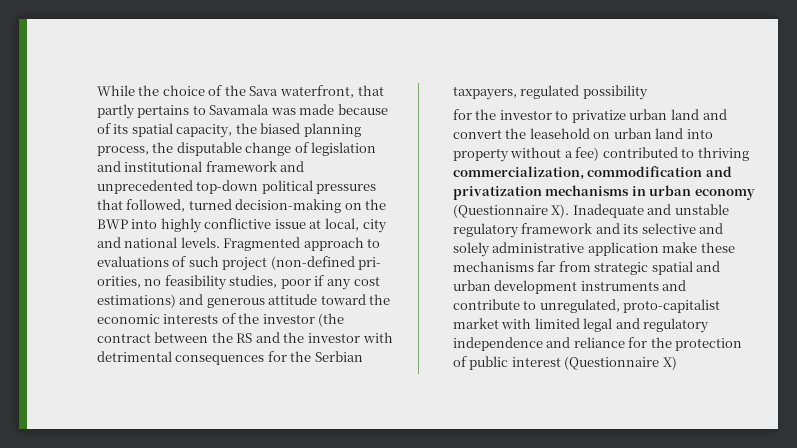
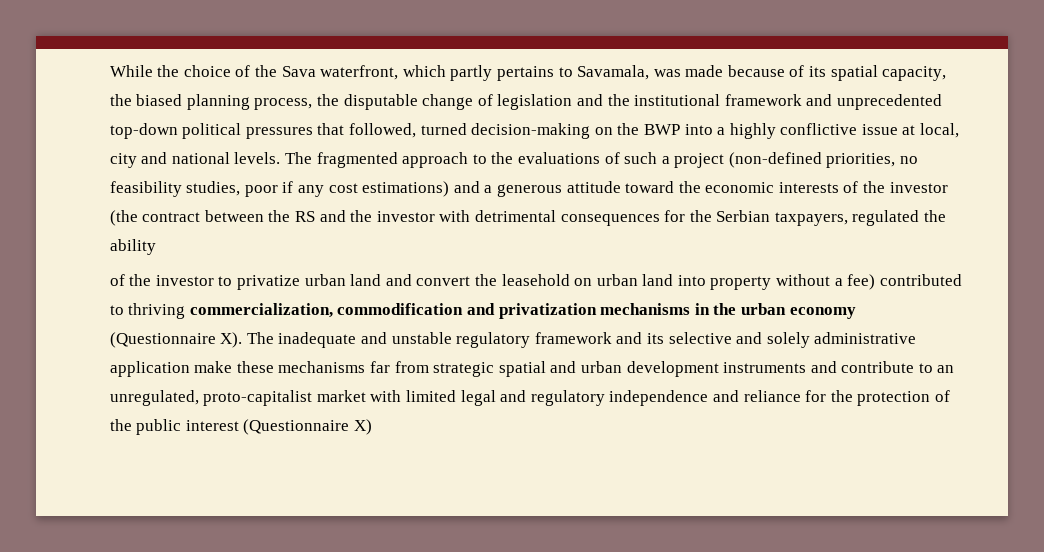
[357,85,384,96] that -> [402,65,446,77] which
[209,104,270,115] Savamala -> [577,65,650,80] Savamala,
(121, 166) none -> [607,94,630,106] the
(158, 224) none -> [717,127,726,135] a
[223,237,301,251] Fragmented -> [284,152,398,168] The fragmented
(381, 243) none -> [491,152,514,164] the
(219, 261) none -> [661,156,670,164] a
[358,257,382,270] [96,276,141,288] pri- orities, -> [826,153,896,168] priorities,
(204, 299) none -> [484,185,493,193] a
[582,85,648,100] [452,109,472,120] possibility // for -> [924,210,947,222] [109,239,156,255] [109,274,125,286] the ability // of
(646, 191) none -> [713,303,737,315] the
[572,204,644,218] Inadequate -> [246,332,357,348] The inadequate
(537, 305) none -> [937,365,955,373] an
(467, 361) none -> [109,419,132,431] the

